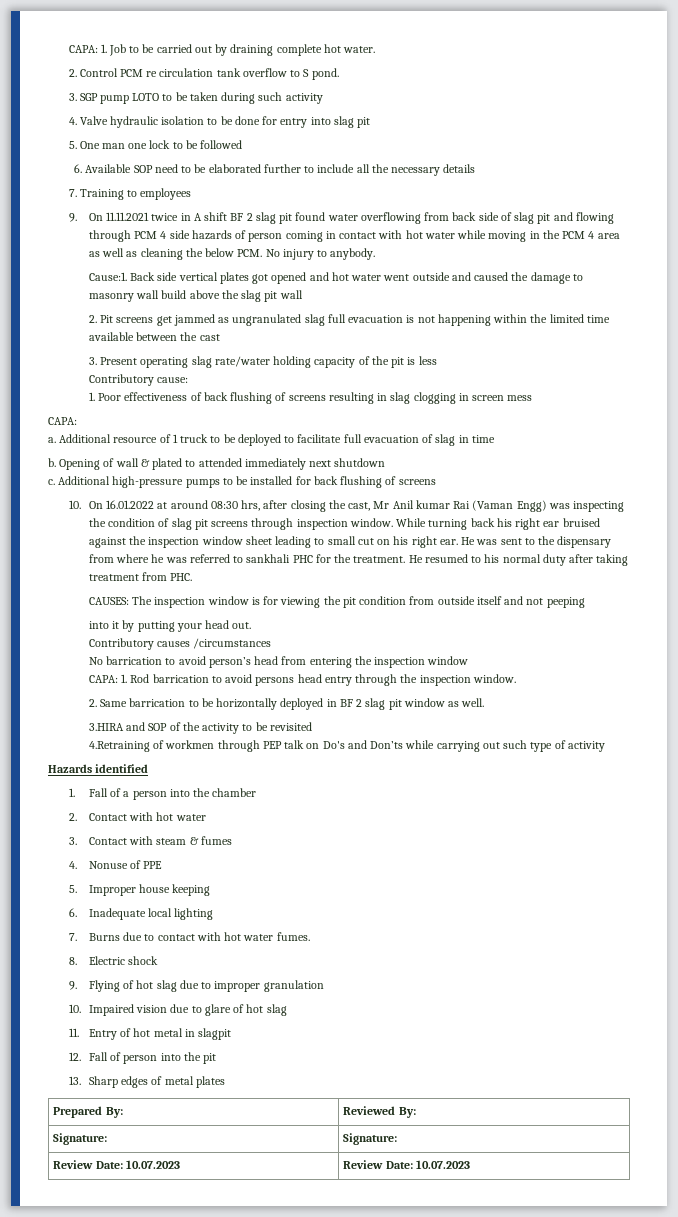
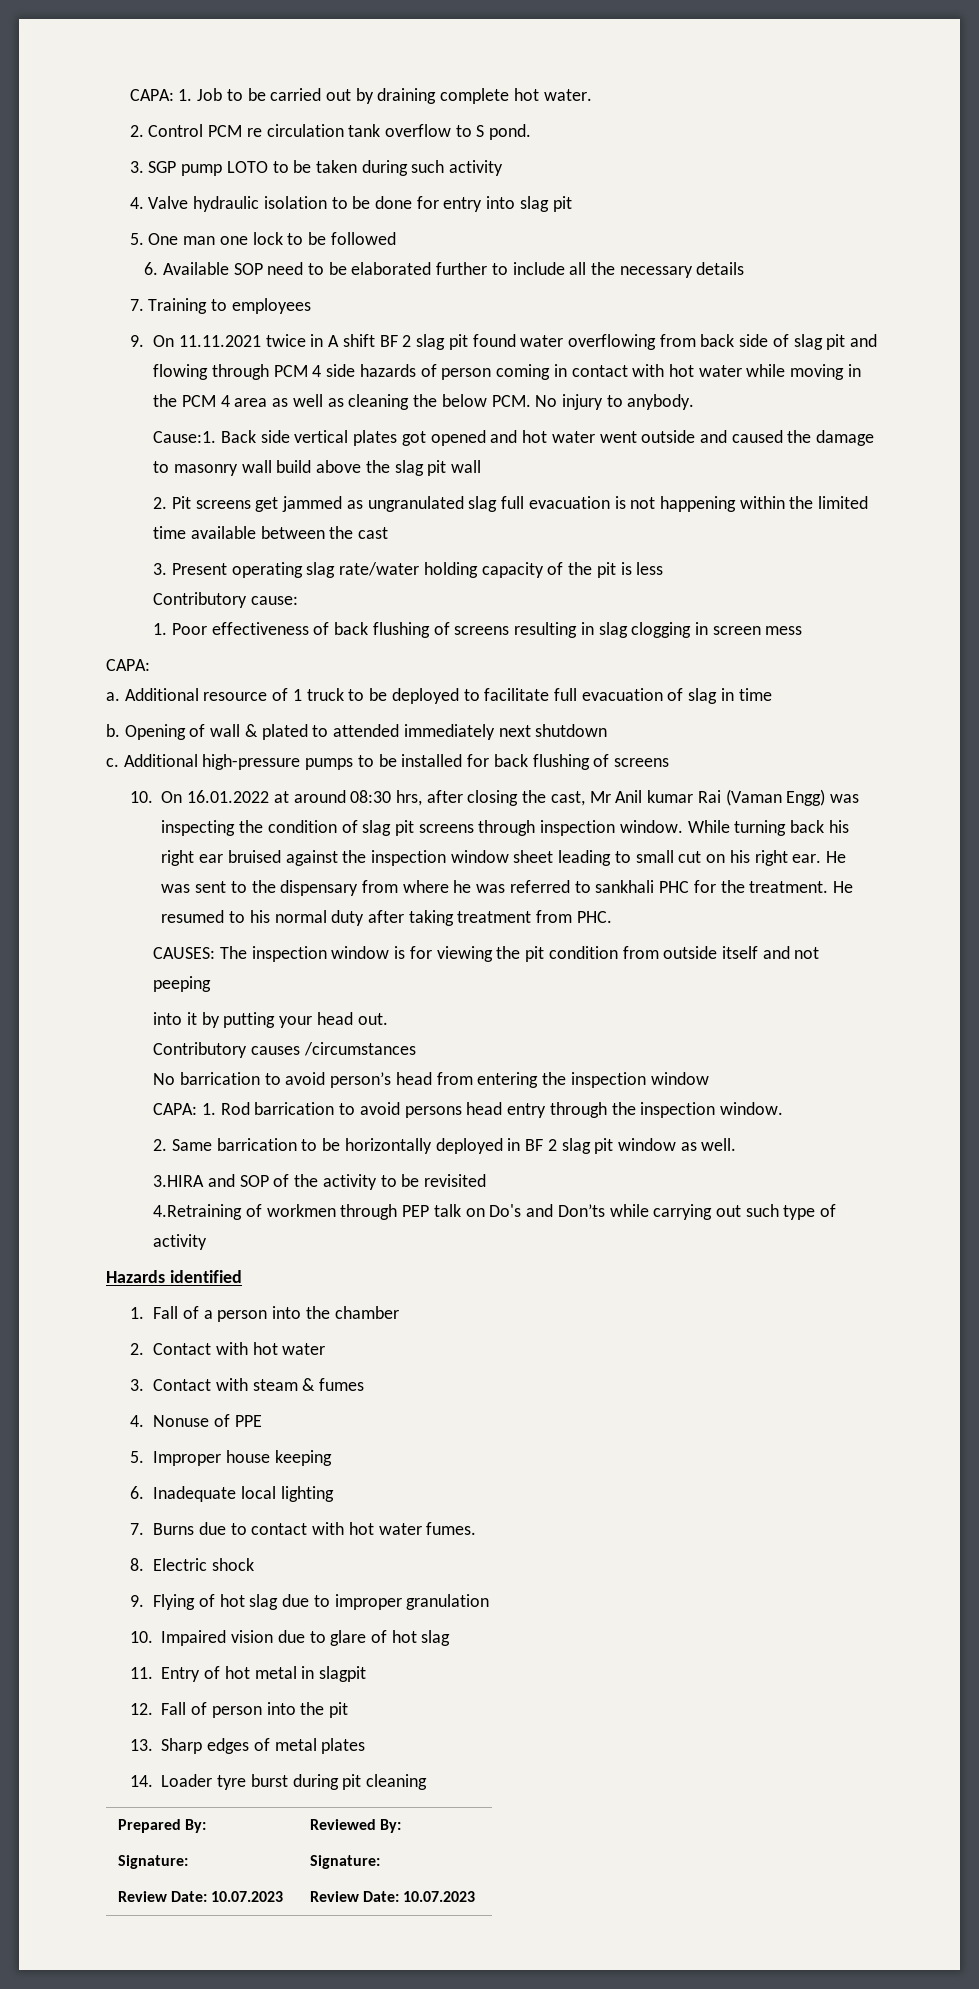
(225, 1082) none -> [129,1774,428,1790] // 14. Loader tyre burst during pit cleaning

